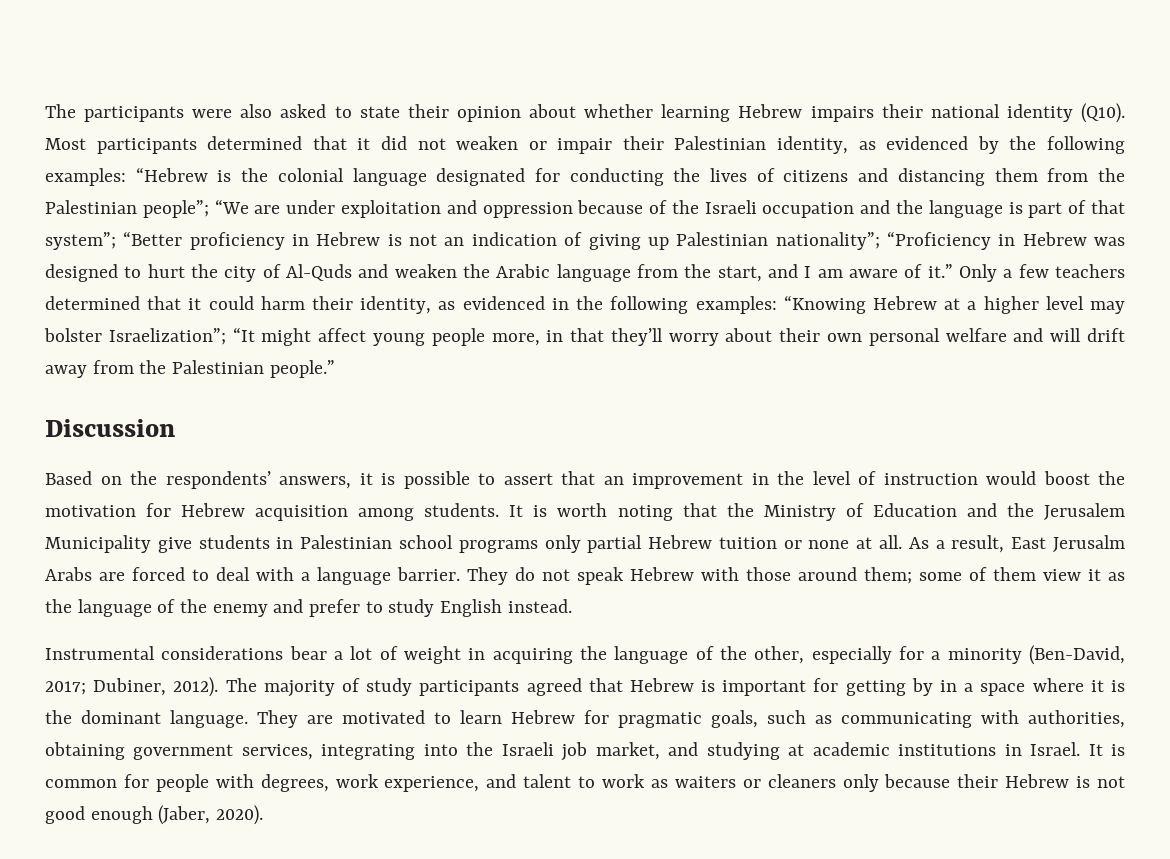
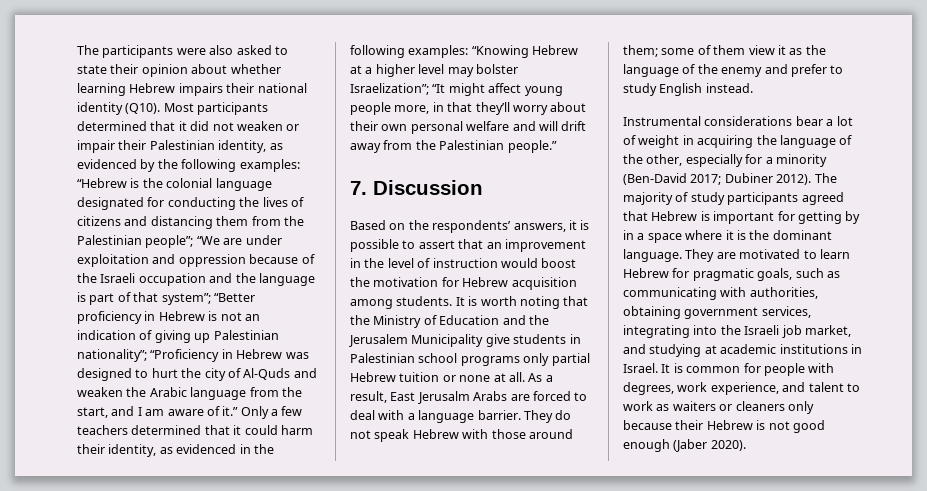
(335, 369) none -> [350,181,367,195] 7.
[1029,645,1126,665] [45,678,167,696] (Ben-David, 2017; Dubiner, -> [623,173,773,185] (Ben-David 2017; Dubiner
[158,805,211,825] (Jaber, -> [673,439,708,452] (Jaber

